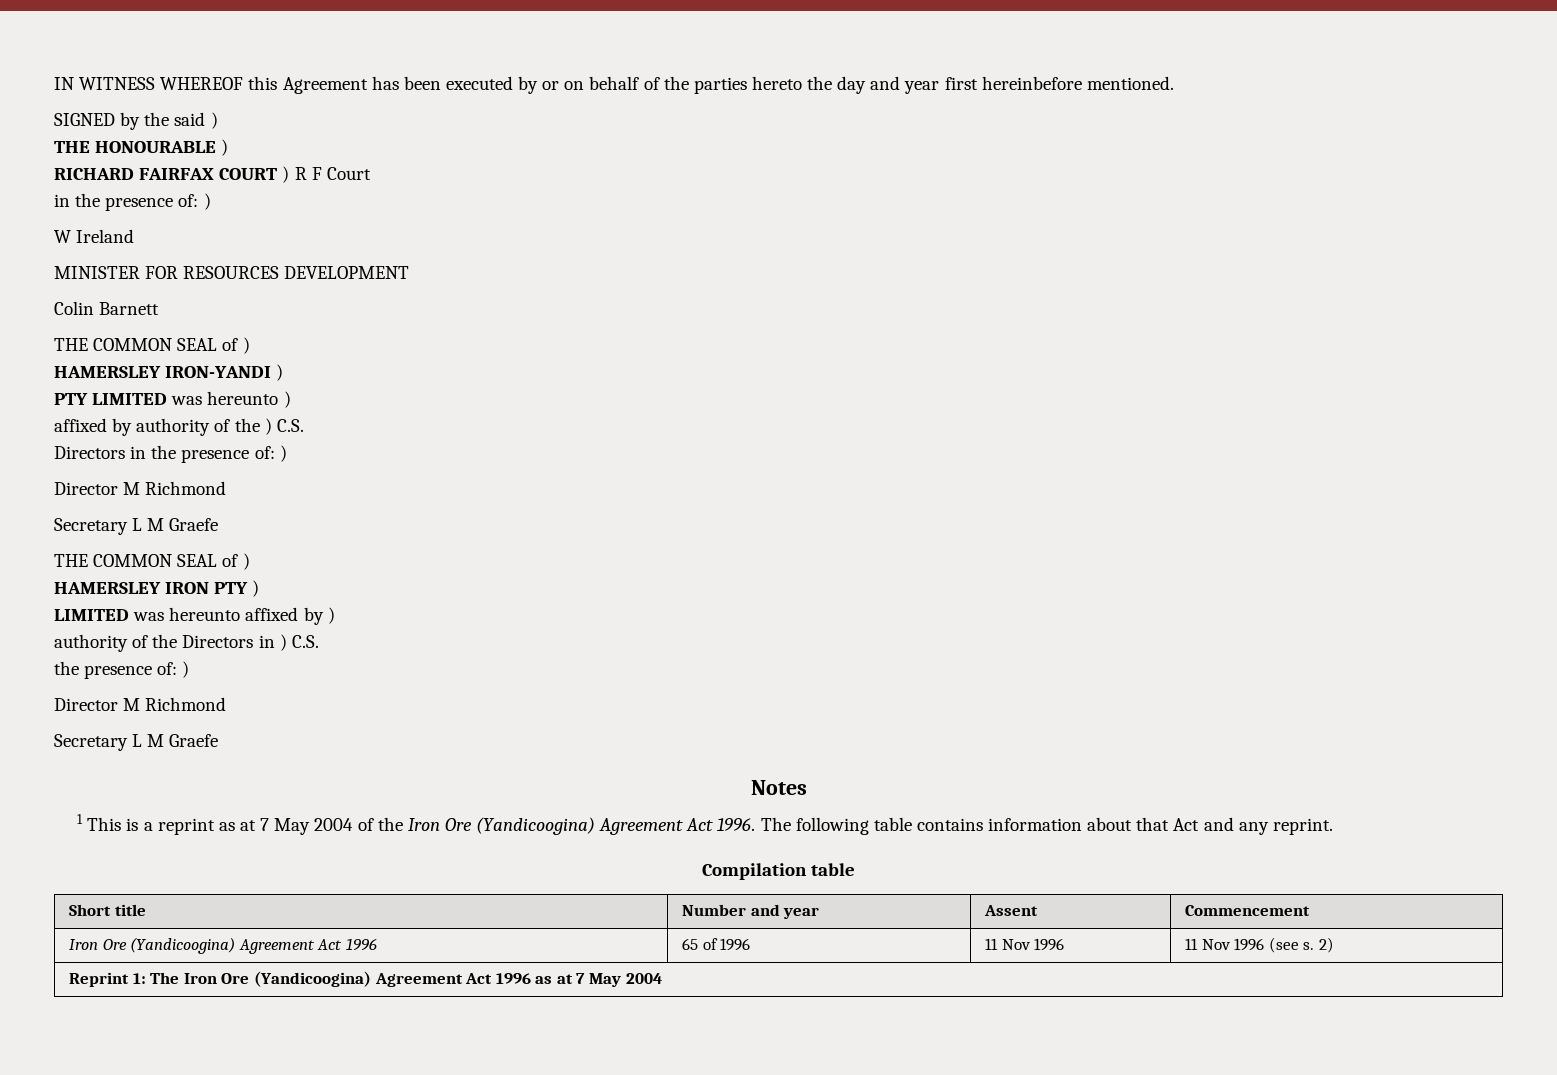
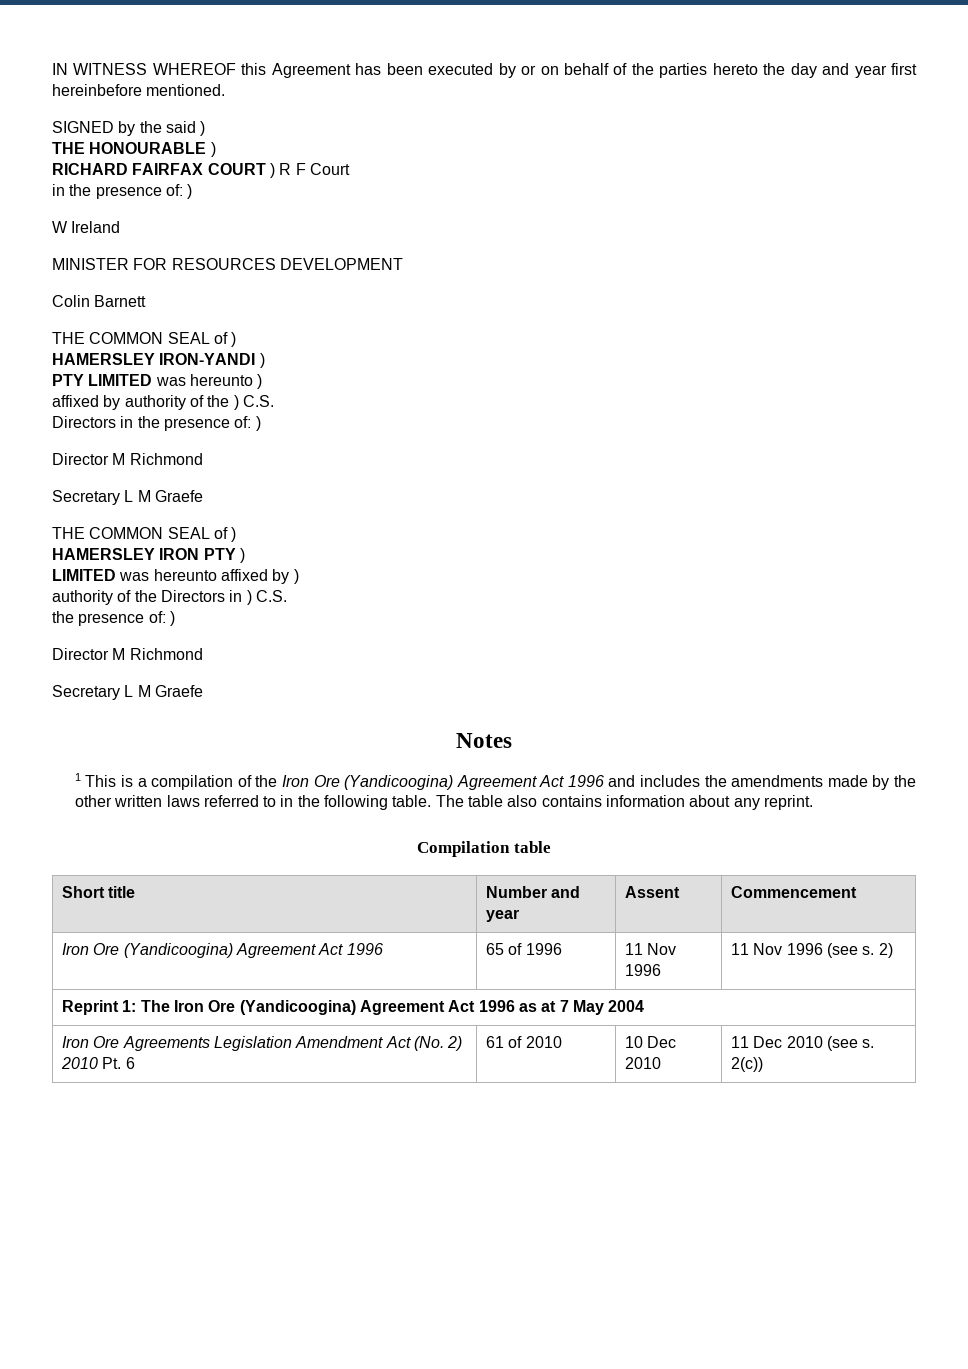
[157,818,354,835] reprint as at 7 May 2004 -> [151,775,234,790] compilation
[717,817,1234,835] 1996. The following table contains information about that Act and -> [567,775,916,790] [74,795,731,810] 1996 and includes the amendments made by the other written laws referred to in the following table. The table also contains information about
(662, 978) none -> [62,1036,463,1051] [61,1057,135,1069] [486,1036,562,1048] [625,1036,677,1048] [625,1057,662,1069] [731,1036,875,1051] [731,1057,764,1072] // Iron Ore Agreements Legislation Amendment Act (No. 2) 2010 Pt. 6 | 61 of 2010 | 10 Dec 2010 | 11 Dec 2010 (see s. 2(c))

